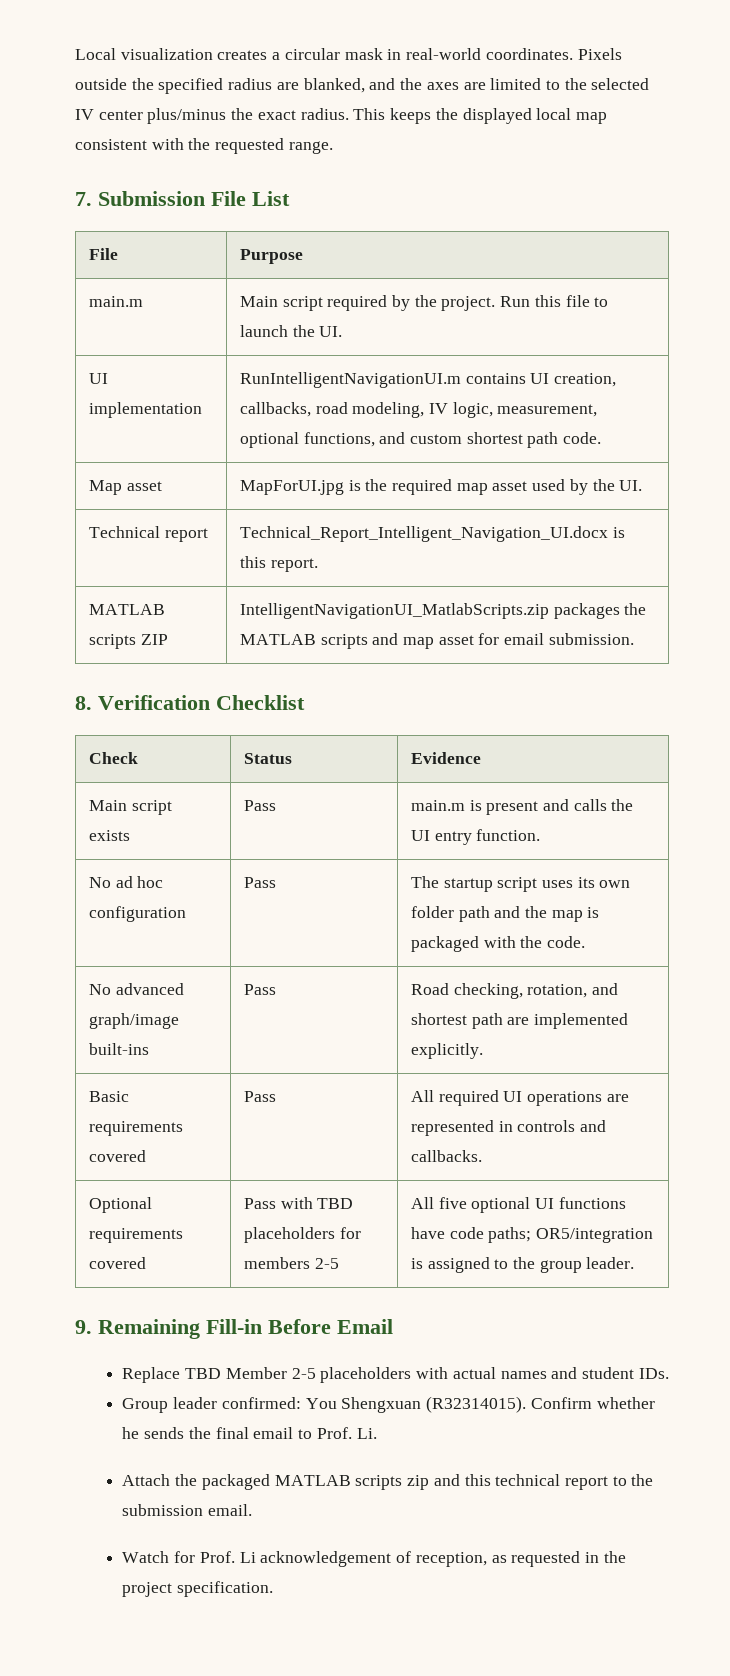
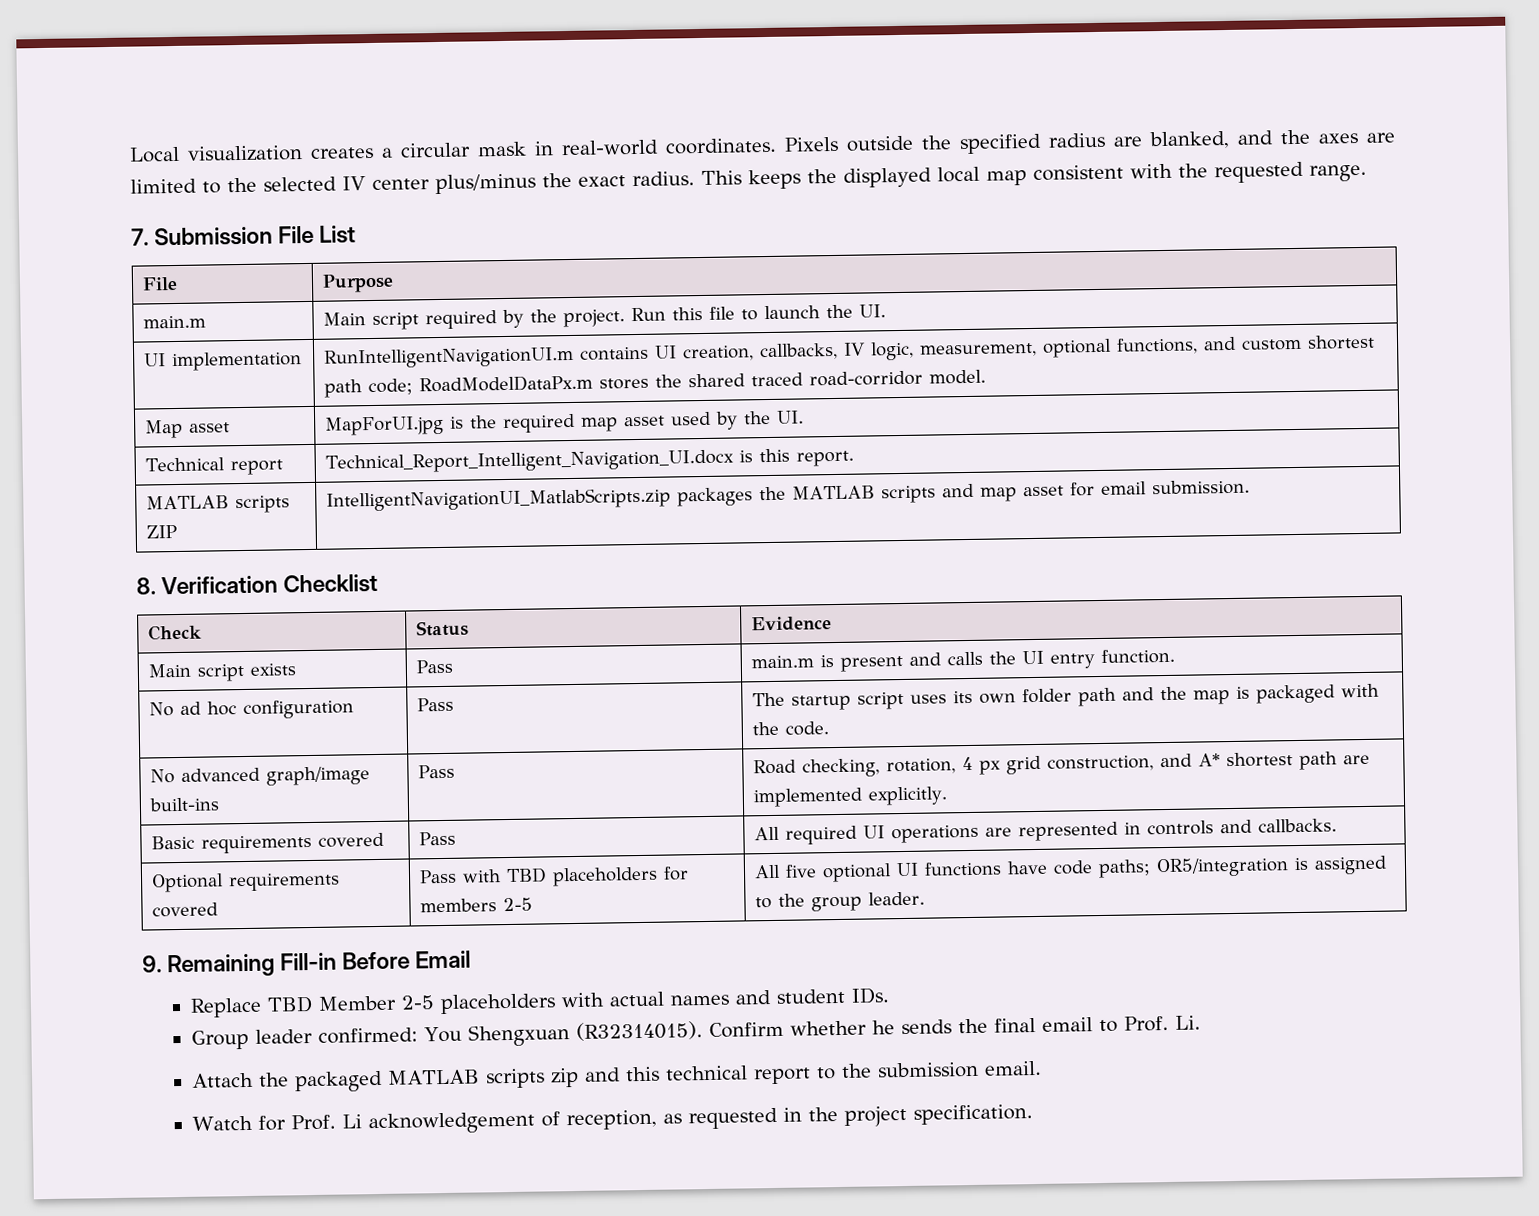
[315,402,425,418] road modeling, -> (839, 351) none
[563,432,602,444] code. -> [368,369,987,396] code; RoadModelDataPx.m stores the shared traced road-corridor model.
[592,983,619,995] and -> [962,753,1221,775] 4 px grid construction, and A*

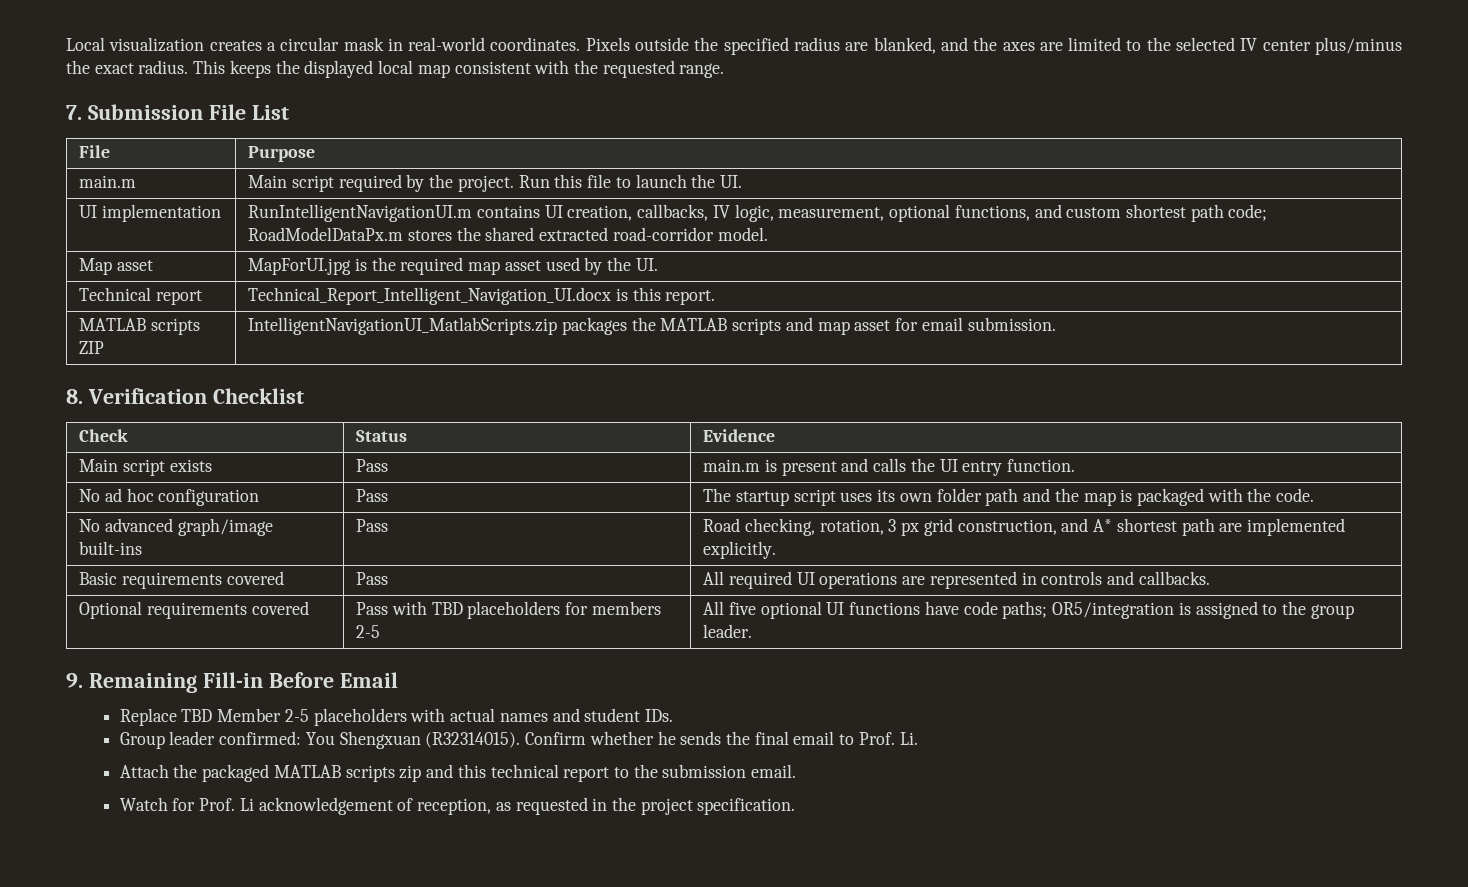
[751,372,804,387] traced -> [539,227,609,241] extracted
[962,756,974,771] 4 -> [888,519,897,532] 3

